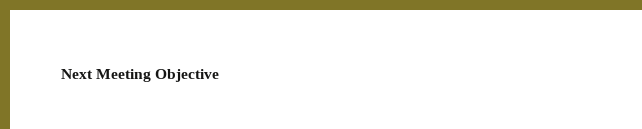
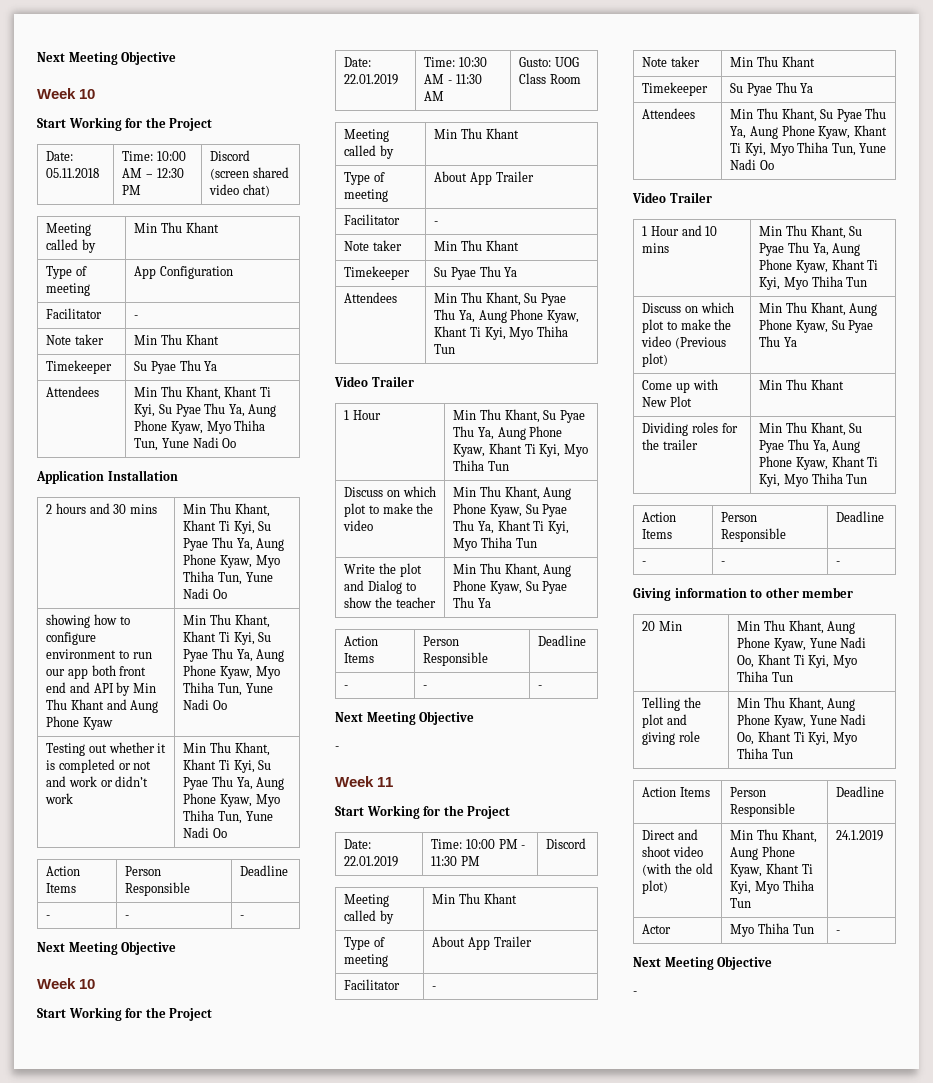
[61,69,220,82] Next Meeting Objective -> [37,51,177,65] [37,88,96,99] [37,117,213,131] [46,151,74,161] [46,168,100,178] [122,151,186,161] [122,168,184,178] [122,185,142,195] [210,150,251,161] [210,167,289,180] [209,184,270,197] [46,223,92,236] [46,239,96,253] [134,222,219,233] [46,266,87,279] [46,283,91,296] [134,266,233,279] [46,308,103,319] [134,315,139,319] [46,334,104,345] [134,334,219,345] [46,360,113,374] [134,360,218,374] [46,386,100,397] [134,386,271,400] [134,403,277,417] [134,420,266,434] [134,437,237,451] [36,470,178,484] [46,503,157,514] [183,503,270,517] [183,520,272,534] [183,537,285,551] [183,554,280,568] [183,571,273,585] [183,588,227,599] [46,614,130,628] [46,632,97,645] [46,649,152,659] [46,665,147,679] [46,682,156,696] [46,699,159,713] [46,716,113,730] [183,614,270,628] [183,631,272,645] [183,648,285,662] [183,665,280,679] [183,682,273,696] [183,699,227,710] [46,742,167,756] [46,759,152,773] [46,776,149,787] [45,793,74,804] [183,742,270,756] [183,759,272,773] [183,776,285,790] [183,793,280,807] [183,810,273,824] [183,827,227,838] [46,866,81,876] [46,883,77,893] [125,866,162,876] [125,882,191,896] [240,865,289,876] [46,915,51,919] [125,915,130,919] [240,915,245,919] [37,941,177,955] [37,978,96,989] [37,1007,213,1021] [344,57,372,67] [344,74,399,85] [424,57,487,67] [424,74,482,84] [424,91,445,101] [519,57,579,67] [519,73,581,84] [344,129,390,142] [344,145,394,159] [434,128,519,139] [344,172,385,185] [344,189,389,202] [434,171,534,185] [344,214,401,225] [434,221,439,225] [344,240,402,251] [434,240,519,251] [344,266,411,280] [434,266,518,280] [344,292,398,303] [434,292,566,306] [434,309,579,323] [434,326,568,340] [434,344,456,354] [334,376,414,387] [344,410,381,420] [453,409,585,423] [453,426,563,440] [453,443,588,457] [453,460,509,471] [344,486,436,497] [344,503,434,517] [343,520,374,531] [453,486,572,500] [453,503,568,517] [453,520,569,534] [453,537,537,551] [344,563,422,577] [344,580,416,594] [344,597,436,608] [453,563,572,577] [453,580,568,594] [453,597,491,608] [344,636,379,646] [344,653,375,663] [423,636,460,646] [423,652,489,666] [538,635,587,646] [344,685,349,689] [423,685,428,689] [538,685,543,689] [335,711,475,725] [335,746,339,750] [335,776,394,787] [335,805,511,819] [344,839,372,849] [344,856,399,867] [431,839,526,849] [431,856,480,866] [546,838,587,849] [344,894,390,907] [344,910,394,924] [432,893,517,904] [344,937,385,950] [344,954,389,967] [432,936,532,950] [344,979,401,990] [432,986,437,990] [642,56,700,67] [730,56,815,67] [642,82,709,96] [730,82,814,96] [642,108,696,119] [730,108,887,122] [730,125,887,139] [730,142,887,156] [730,159,774,170] [632,192,712,203] [642,225,718,236] [642,243,670,253] [759,225,863,239] [759,242,861,256] [759,259,879,273] [759,276,868,290] [642,302,734,313] [642,319,732,333] [641,336,726,349] [642,353,669,367] [759,302,878,316] [759,319,874,333] [759,336,797,347] [642,379,718,393] [642,396,692,407] [759,379,844,390] [642,422,738,436] [642,439,698,450] [759,422,863,436] [759,439,861,453] [759,456,879,470] [759,473,868,487] [642,512,677,522] [642,529,673,539] [721,512,758,522] [721,528,787,542] [836,511,885,522] [642,561,647,565] [721,561,726,565] [836,561,841,565] [633,587,854,601] [642,621,682,631] [737,620,856,634] [737,637,867,651] [737,654,857,668] [737,671,793,682] [642,697,701,711] [642,714,687,728] [642,731,700,745] [737,697,856,711] [737,714,867,728] [737,731,857,745] [737,748,793,759] [642,787,710,797] [730,787,767,797] [730,803,796,817] [836,786,885,797] [642,829,698,840] [642,846,703,857] [642,863,713,876] [642,880,669,894] [730,829,817,843] [730,846,795,860] [730,863,813,877] [730,880,814,894] [730,898,752,908] [836,830,884,841] [642,924,672,934] [730,923,814,937] [836,930,841,934] [633,956,773,970] [633,991,637,995] Next Meeting Objective // Week 10 // Start Working for the Project // Date: 05.11.2018 | Time: 10:00 AM – 12:30 PM | Discord (screen shared video chat) // Meeting called by | Min Thu Khant // Type of meeting | App Configuration // Facilitator | - // Note taker | Min Thu Khant // Timekeeper | Su Pyae Thu Ya // Attendees | Min Thu Khant, Khant Ti Kyi, Su Pyae Thu Ya, Aung Phone Kyaw, Myo Thiha Tun, Yune Nadi Oo // Application Installation // 2 hours and 30 mins | Min Thu Khant, Khant Ti Kyi, Su Pyae Thu Ya, Aung Phone Kyaw, Myo Thiha Tun, Yune Nadi Oo // showing how to configure environment to run our app both front end and API by Min Thu Khant and Aung Phone Kyaw | Min Thu Khant, Khant Ti Kyi, Su Pyae Thu Ya, Aung Phone Kyaw, Myo Thiha Tun, Yune Nadi Oo // Testing out whether it is completed or not and work or didn’t work | Min Thu Khant, Khant Ti Kyi, Su Pyae Thu Ya, Aung Phone Kyaw, Myo Thiha Tun, Yune Nadi Oo // Action Items | Person Responsible | Deadline // - | - | - // Next Meeting Objective // Week 10 // Start Working for the Project // Date: 22.01.2019 | Time: 10:30 AM - 11:30 AM | Gusto: UOG Class Room // Meeting called by | Min Thu Khant // Type of meeting | About App Trailer // Facilitator | - // Note taker | Min Thu Khant // Timekeeper | Su Pyae Thu Ya // Attendees | Min Thu Khant, Su Pyae Thu Ya, Aung Phone Kyaw, Khant Ti Kyi, Myo Thiha Tun // Video Trailer // 1 Hour | Min Thu Khant, Su Pyae Thu Ya, Aung Phone Kyaw, Khant Ti Kyi, Myo Thiha Tun // Discuss on which plot to make the video | Min Thu Khant, Aung Phone Kyaw, Su Pyae Thu Ya, Khant Ti Kyi, Myo Thiha Tun // Write the plot and Dialog to show the teacher | Min Thu Khant, Aung Phone Kyaw, Su Pyae Thu Ya // Action Items | Person Responsible | Deadline // - | - | - // Next Meeting Objective // - // Week 11 // Start Working for the Project // Date: 22.01.2019 | Time: 10:00 PM - 11:30 PM | Discord // Meeting called by | Min Thu Khant // Type of meeting | About App Trailer // Facilitator | - // Note taker | Min Thu Khant // Timekeeper | Su Pyae Thu Ya // Attendees | Min Thu Khant, Su Pyae Thu Ya, Aung Phone Kyaw, Khant Ti Kyi, Myo Thiha Tun, Yune Nadi Oo // Video Trailer // 1 Hour and 10 mins | Min Thu Khant, Su Pyae Thu Ya, Aung Phone Kyaw, Khant Ti Kyi, Myo Thiha Tun // Discuss on which plot to make the video (Previous plot) | Min Thu Khant, Aung Phone Kyaw, Su Pyae Thu Ya // Come up with New Plot | Min Thu Khant // Dividing roles for the trailer | Min Thu Khant, Su Pyae Thu Ya, Aung Phone Kyaw, Khant Ti Kyi, Myo Thiha Tun // Action Items | Person Responsible | Deadline // - | - | - // Giving information to other member // 20 Min | Min Thu Khant, Aung Phone Kyaw, Yune Nadi Oo, Khant Ti Kyi, Myo Thiha Tun // Telling the plot and giving role | Min Thu Khant, Aung Phone Kyaw, Yune Nadi Oo, Khant Ti Kyi, Myo Thiha Tun // Action Items | Person Responsible | Deadline // Direct and shoot video (with the old plot) | Min Thu Khant, Aung Phone Kyaw, Khant Ti Kyi, Myo Thiha Tun | 24.1.2019 // Actor | Myo Thiha Tun | - // Next Meeting Objective // -

